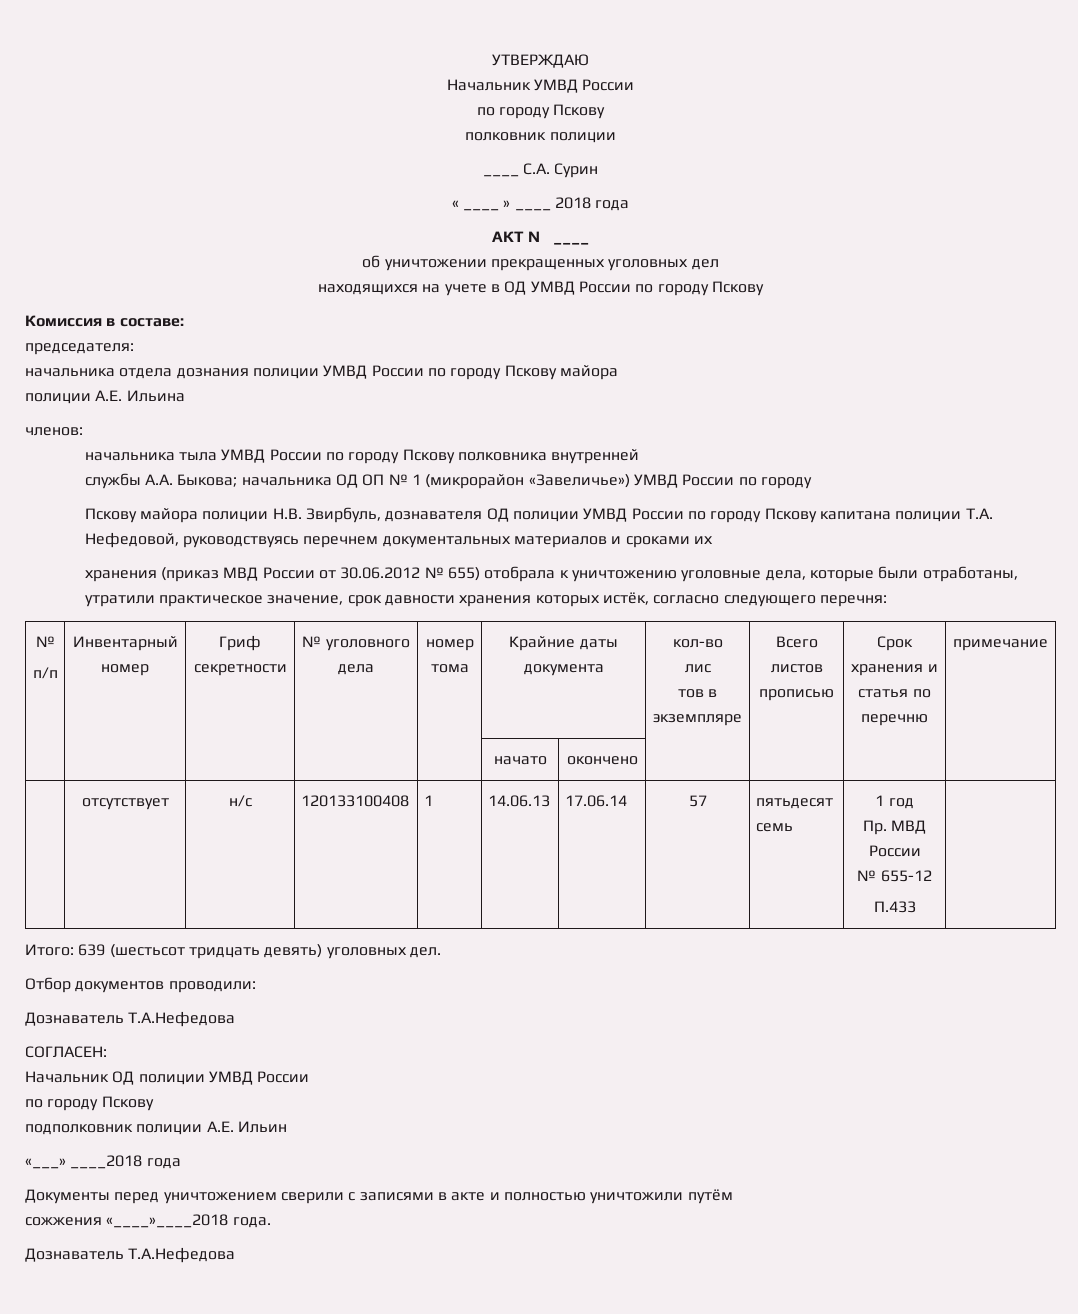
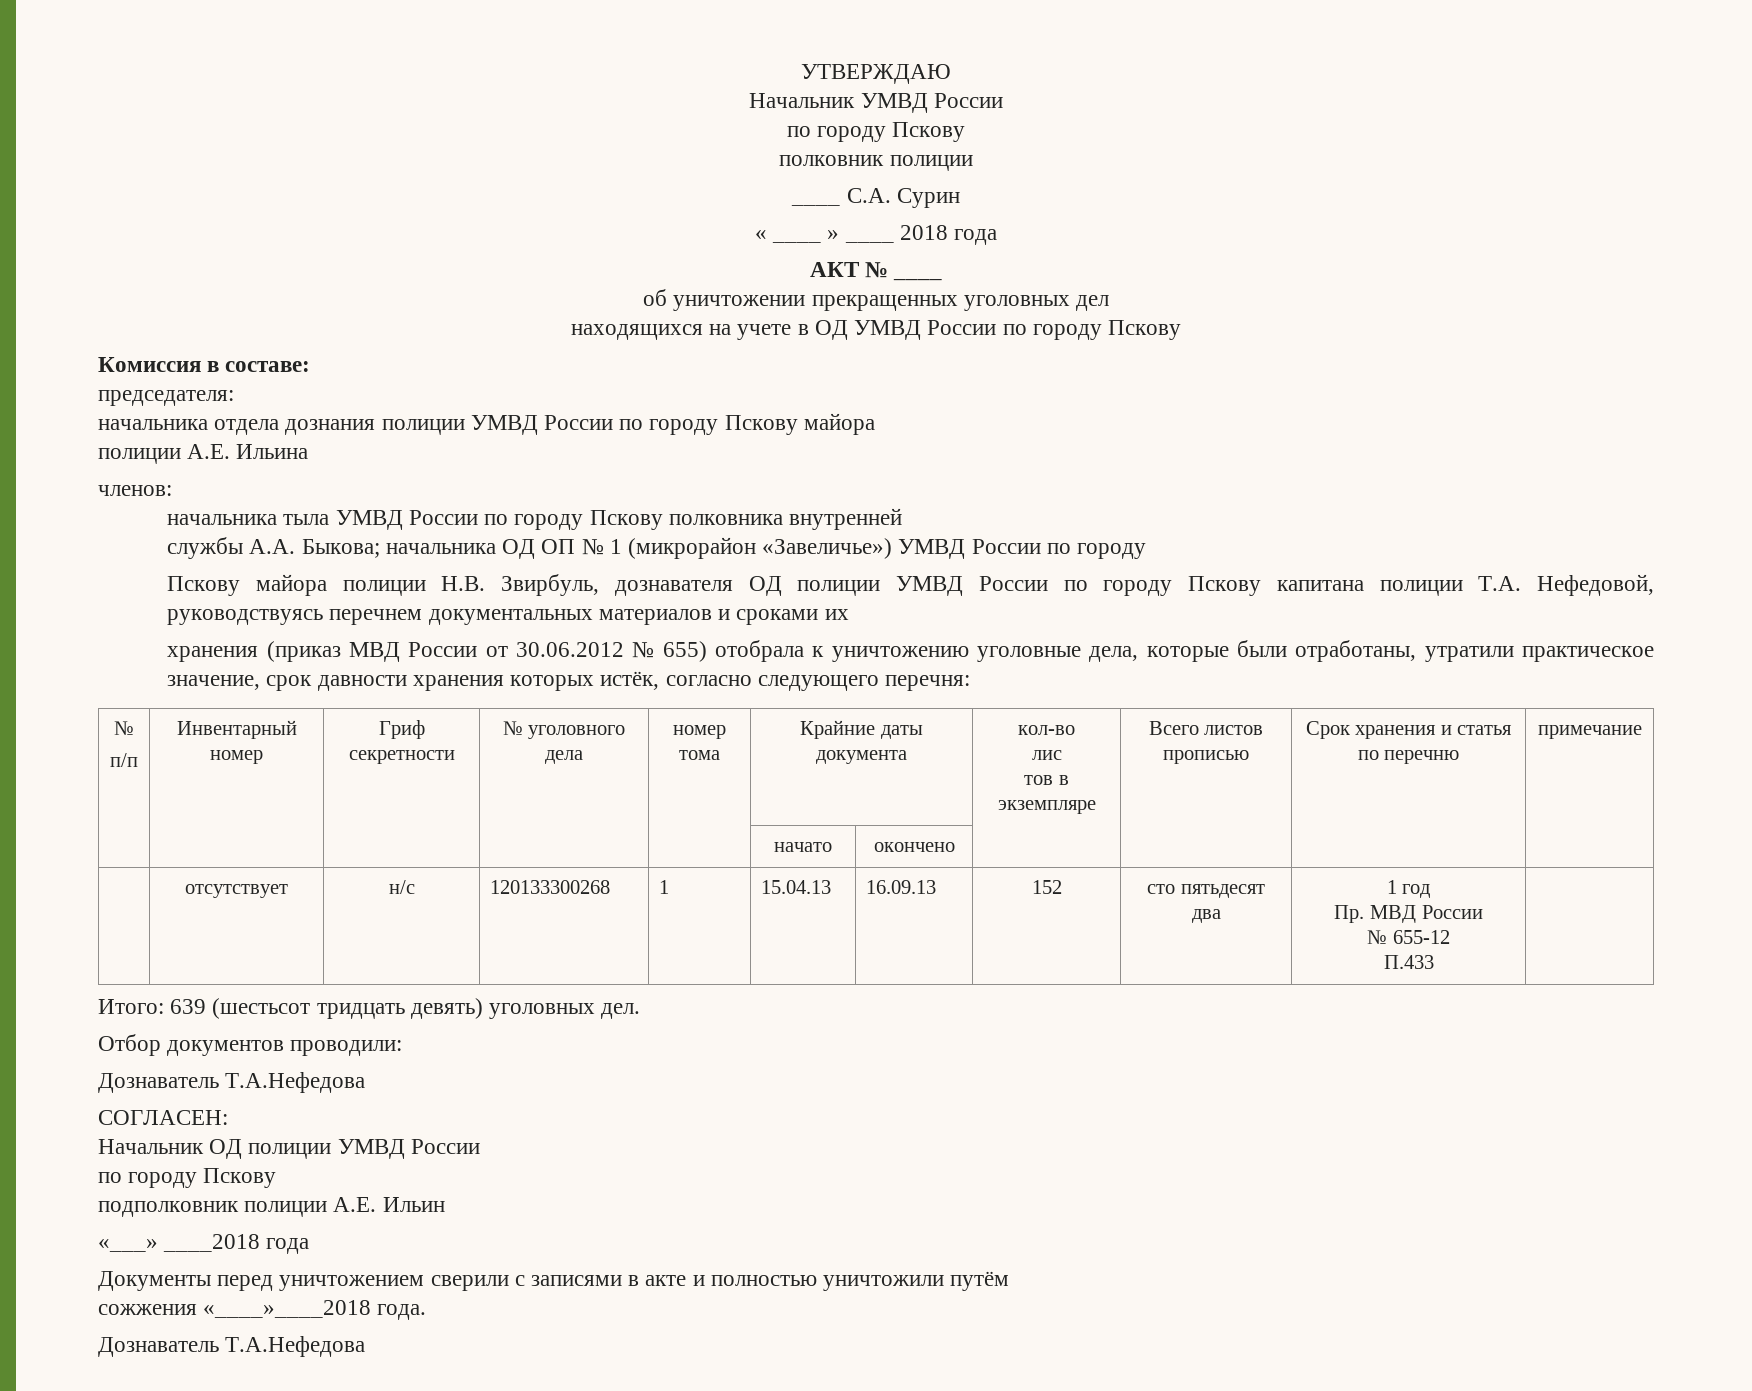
[300,795,409,807] [423,795,433,806] [487,795,550,807] [564,795,627,807] [688,795,707,807] [755,798,833,809] [755,823,793,832] 120133100408 | 1 | 14.06.13 | 17.06.14 | 57 | пятьдесят семь -> [490,880,611,894] [659,880,670,894] [761,880,832,894] [866,880,937,894] [1031,880,1062,894] [1147,884,1265,898] [1191,909,1221,923] 120133300268 | 1 | 15.04.13 | 16.09.13 | 152 | сто пятьдесят два

